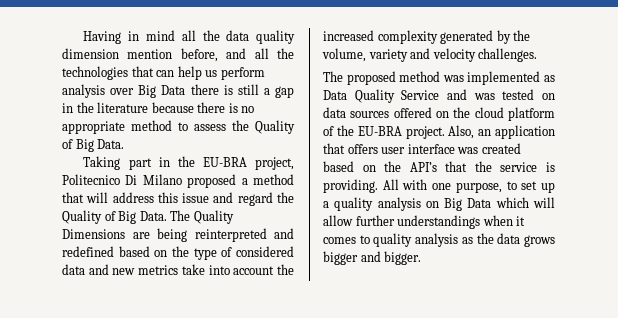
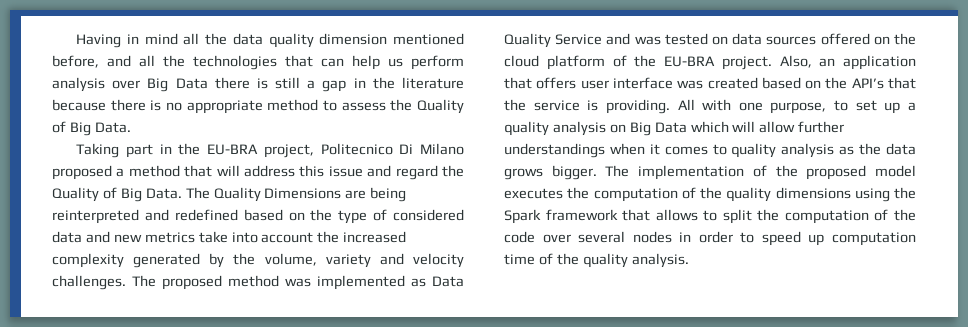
[127,49,173,59] mention -> [393,33,464,45] mentioned
(538, 55) // -> (126, 282) none
[323,251,422,265] bigger and bigger. -> [551,165,916,180] [504,187,916,202] [504,209,916,224] [504,231,916,246] [504,253,689,268] bigger. The implementation of the proposed model executes the computation of the quality dimensions using the Spark framework that allows to split the computation of the code over several nodes in order to speed up computation time of the quality analysis.

